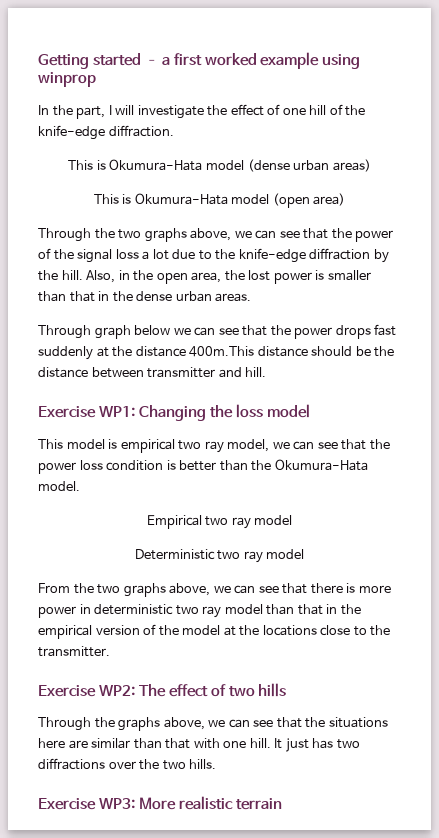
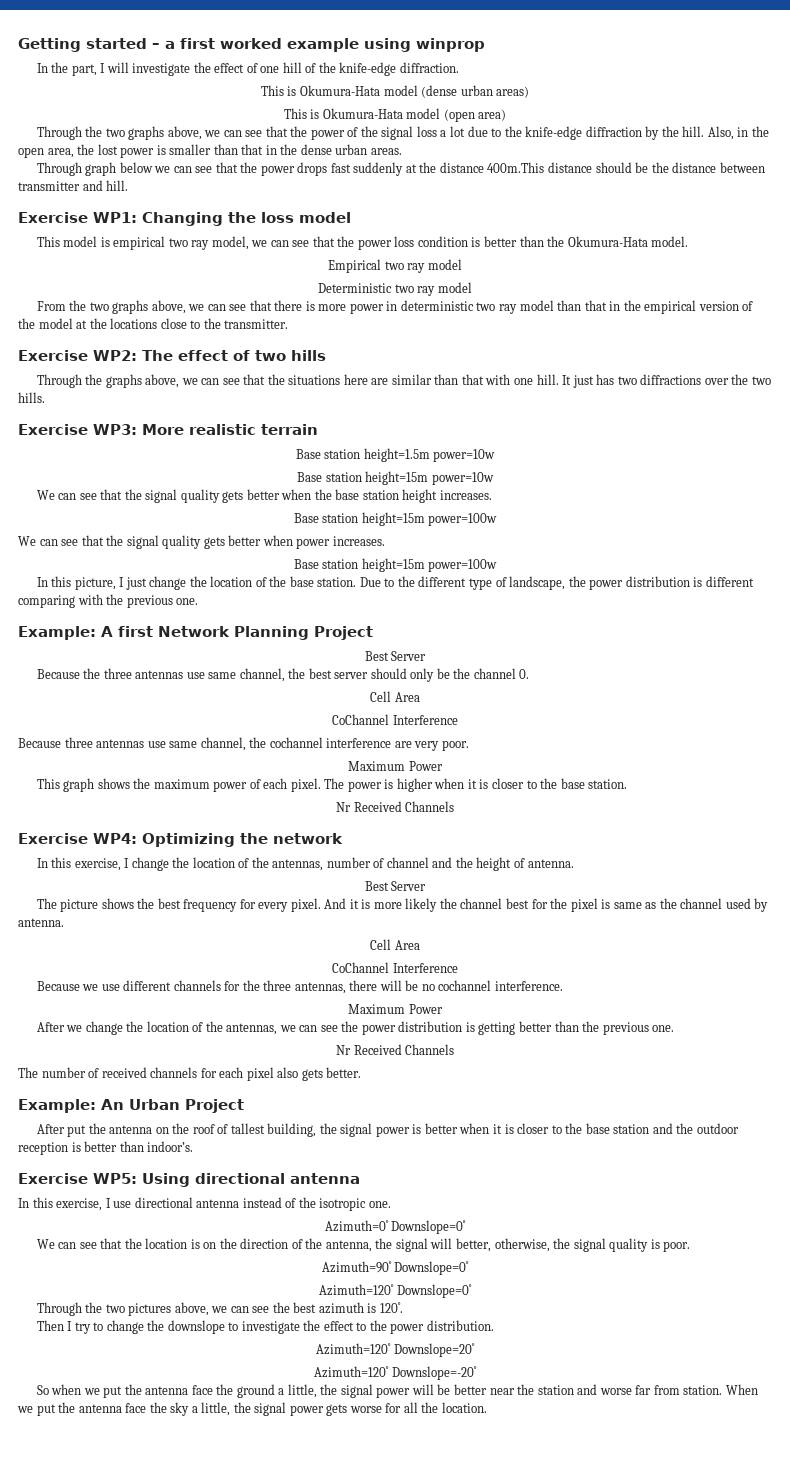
(282, 804) none -> [295,448,496,462] [297,471,494,485] [36,489,492,503] [293,512,498,526] [18,535,385,549] [293,558,498,572] [36,576,754,590] [18,594,199,608] [18,626,373,640] [364,651,427,661] [36,668,530,682] [370,691,420,702] [332,714,458,725] [18,737,469,751] [348,761,443,771] [36,778,628,792] [335,801,455,812] [18,833,343,847] [36,857,574,871] [364,881,427,891] [36,898,769,912] [18,918,64,927] [370,939,420,950] [332,962,458,973] [36,980,563,994] [348,1004,443,1014] [36,1021,675,1035] [335,1044,455,1055] [18,1067,362,1081] [18,1099,244,1113] [36,1123,739,1137] [18,1141,194,1155] [18,1173,360,1187] [18,1197,391,1211] [324,1220,467,1234] [36,1238,691,1252] [321,1261,470,1275] [319,1284,472,1298] [36,1302,403,1316] [36,1320,494,1334] [316,1343,475,1357] [314,1366,477,1380] [36,1384,758,1398] [17,1402,487,1416] // Base station height=1.5m power=10w // Base station height=15m power=10w // We can see that the signal quality gets better when the base station height increases. // Base station height=15m power=100w // We can see that the signal quality gets better when power increases. // Base station height=15m power=100w // In this picture, I just change the location of the base station. Due to the different type of landscape, the power distribution is different comparing with the previous one. // Example: A first Network Planning Project // Best Server // Because the three antennas use same channel, the best server should only be the channel 0. // Cell Area // CoChannel Interference // Because three antennas use same channel, the cochannel interference are very poor. // Maximum Power // This graph shows the maximum power of each pixel. The power is higher when it is closer to the base station. // Nr Received Channels // Exercise WP4: Optimizing the network // In this exercise, I change the location of the antennas, number of channel and the height of antenna. // Best Server // The picture shows the best frequency for every pixel. And it is more likely the channel best for the pixel is same as the channel used by antenna. // Cell Area // CoChannel Interference // Because we use different channels for the three antennas, there will be no cochannel interference. // Maximum Power // After we change the location of the antennas, we can see the power distribution is getting better than the previous one. // Nr Received Channels // The number of received channels for each pixel also gets better. // Example: An Urban Project // After put the antenna on the roof of tallest building, the signal power is better when it is closer to the base station and the outdoor reception is better than indoor’s. // Exercise WP5: Using directional antenna // In this exercise, I use directional antenna instead of the isotropic one. // Azimuth=0˚ Downslope=0˚ // We can see that the location is on the direction of the antenna, the signal will better, otherwise, the signal quality is poor. // Azimuth=90˚ Downslope=0˚ // Azimuth=120˚ Downslope=0˚ // Through the two pictures above, we can see the best azimuth is 120˚. // Then I try to change the downslope to investigate the effect to the power distribution. // Azimuth=120˚ Downslope=20˚ // Azimuth=120˚ Downslope=-20˚ // So when we put the antenna face the ground a little, the signal power will be better near the station and worse far from station. When we put the antenna face the sky a little, the signal power gets worse for all the location.

